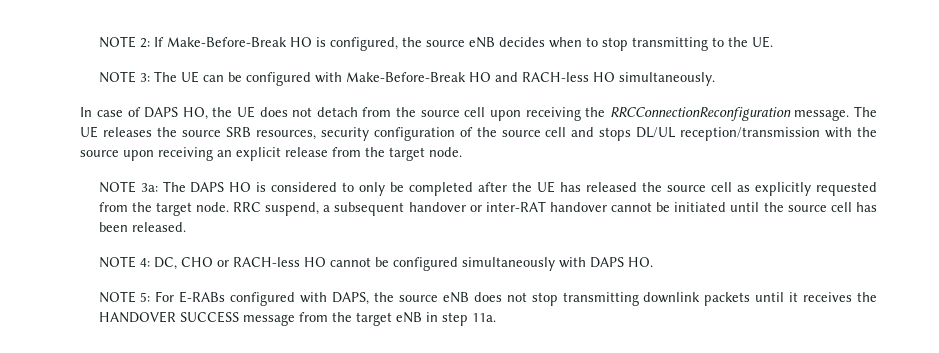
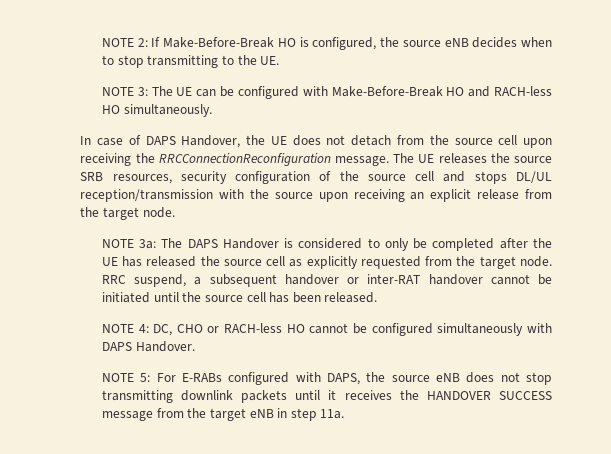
[182,107,208,120] HO, -> [181,135,241,148] Handover,
[229,182,252,192] HO -> [222,238,279,249] Handover
[627,257,653,267] HO. -> [135,341,195,352] Handover.

